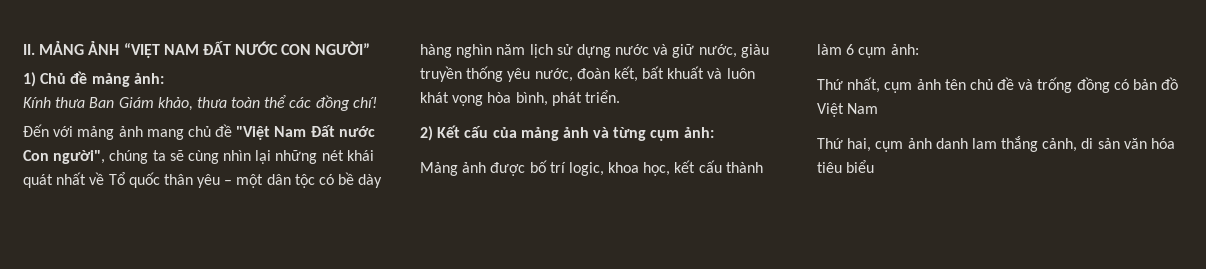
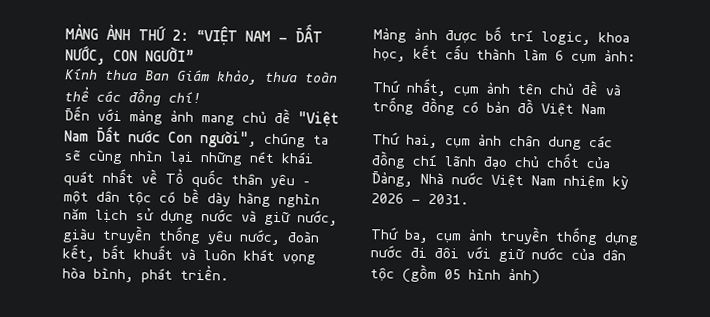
[23,44,35,55] II. -> (65, 31) none
[123,41,371,58] [23,71,164,87] “VIỆT NAM ĐẤT NƯỚC CON NGƯỜI” // 1) Chủ đề mảng ảnh: -> [138,24,323,46] [65,45,195,65] THỨ 2: “VIỆT NAM - ĐẤT NƯỚC, CON NGƯỜI”
[420,125,714,141] // 2) Kết cấu của mảng ảnh và từng cụm ảnh: -> (229, 272) none
[935,136,1176,152] [817,160,875,173] danh lam thắng cảnh, di sản văn hóa tiêu biểu -> [509,134,613,150] [371,151,611,170] [371,171,629,190] [371,193,469,205] [370,226,639,246] [370,245,626,263] [370,264,540,285] chân dung các đồng chí lãnh đạo chủ chốt của Đảng, Nhà nước Việt Nam nhiệm kỳ 2026 - 2031. // Thứ ba, cụm ảnh truyền thống dựng nước đi đôi với giữ nước của dân tộc (gồm 05 hình ảnh)

